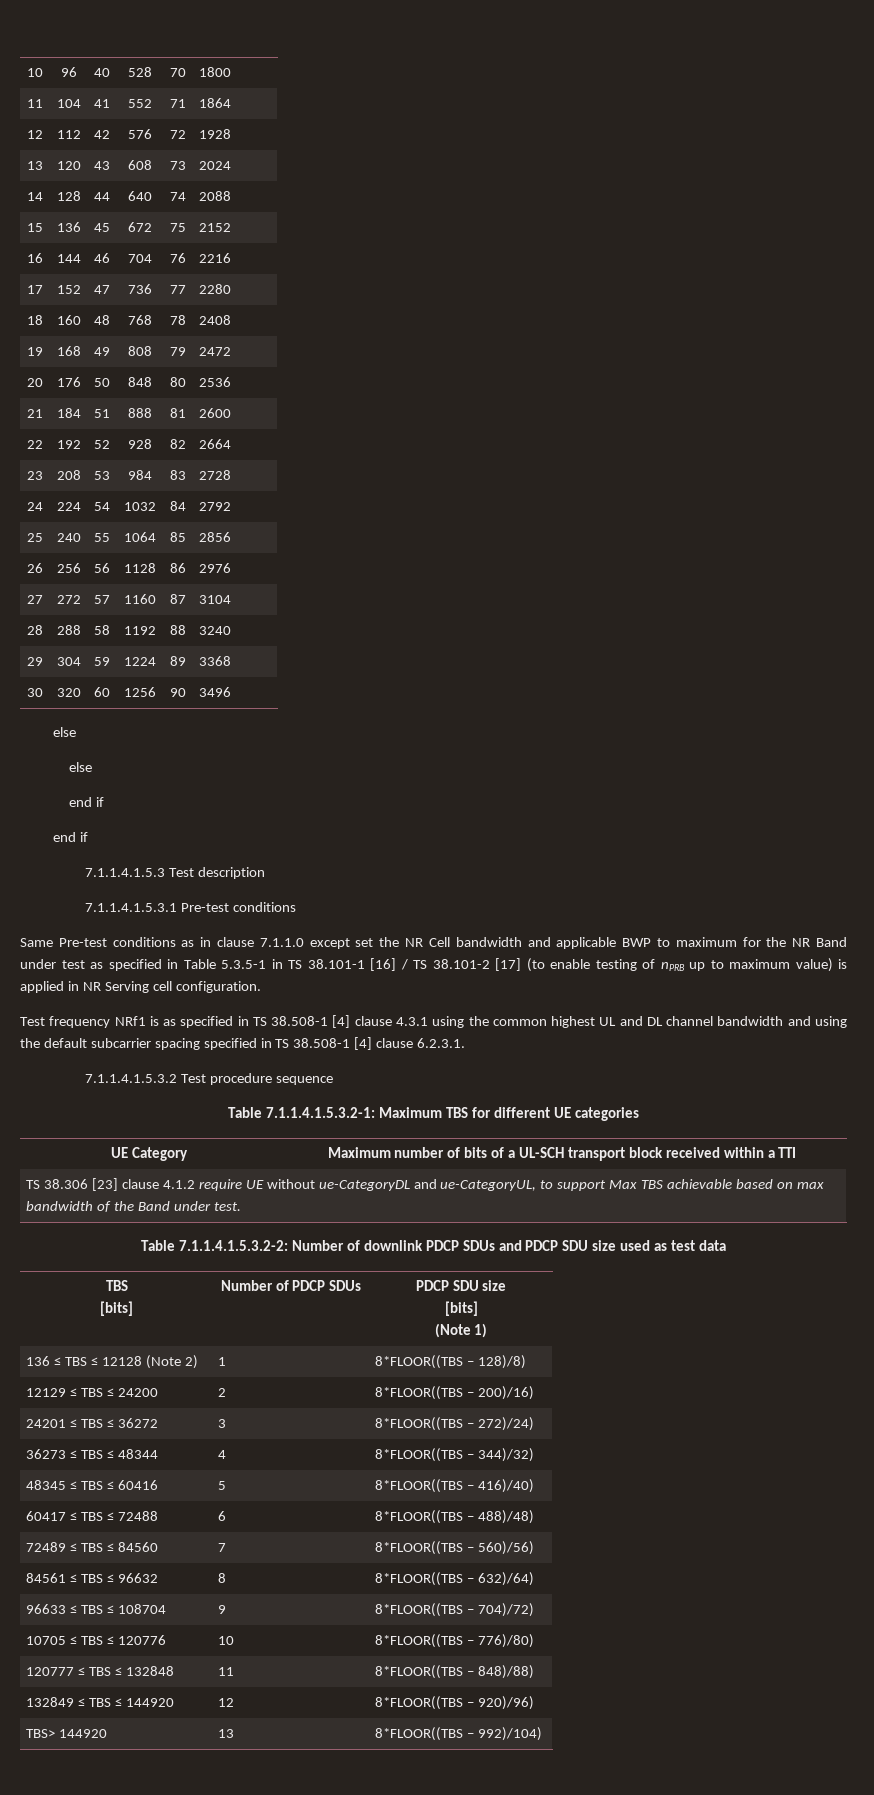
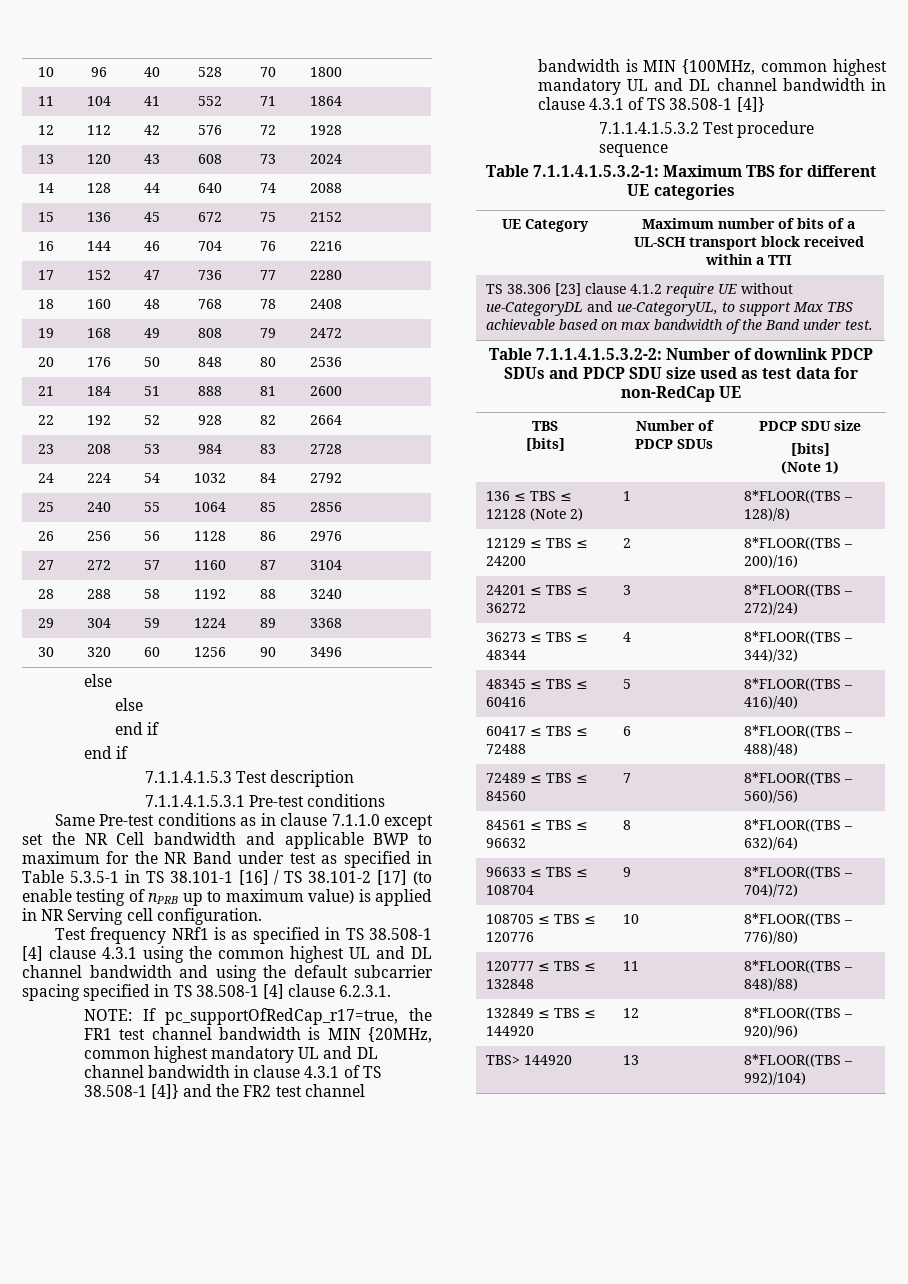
(466, 1043) none -> [83,1008,432,1025] [83,1027,432,1043] [83,1046,378,1063] [83,1065,381,1078] [83,1084,365,1099] [537,59,887,76] [537,78,886,95] [537,97,765,112] // NOTE: If pc_supportOfRedCap_r17=true, the FR1 test channel bandwidth is MIN {20MHz, common highest mandatory UL and DL channel bandwidth in clause 4.3.1 of TS 38.508-1 [4]} and the FR2 test channel bandwidth is MIN {100MHz, common highest mandatory UL and DL channel bandwidth in clause 4.3.1 of TS 38.508-1 [4]}
(726, 1245) none -> [833,367,858,379] [620,386,742,402] for non-RedCap UE
[26,1636,67,1645] 10705 -> [485,914,534,924] 108705

